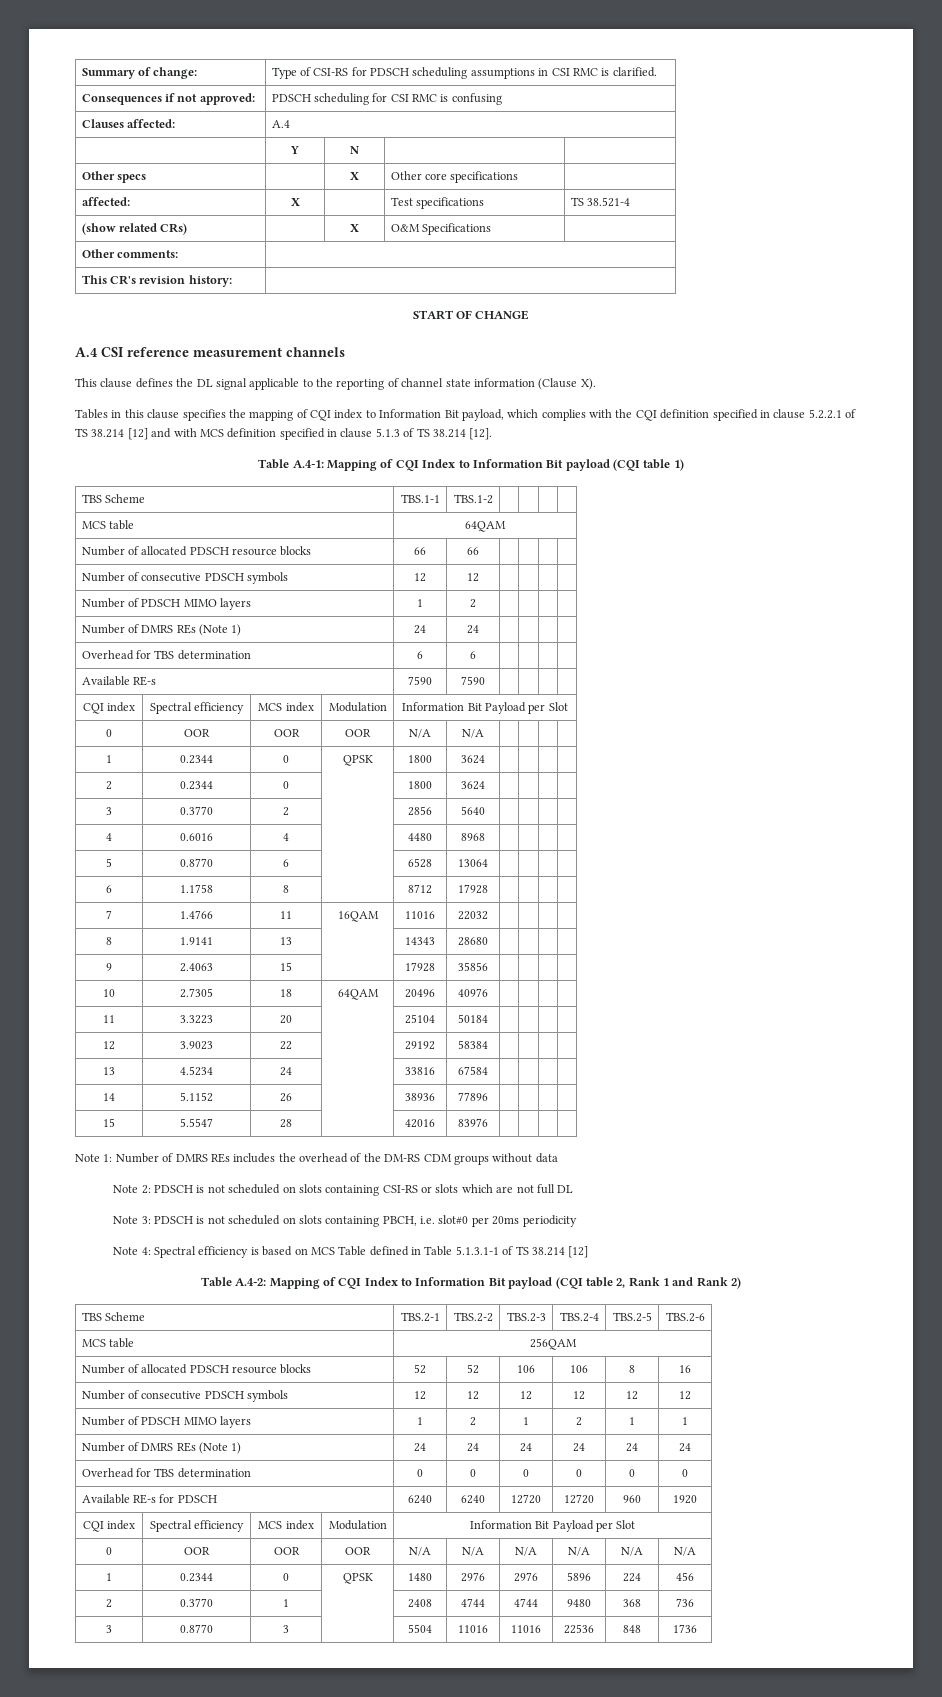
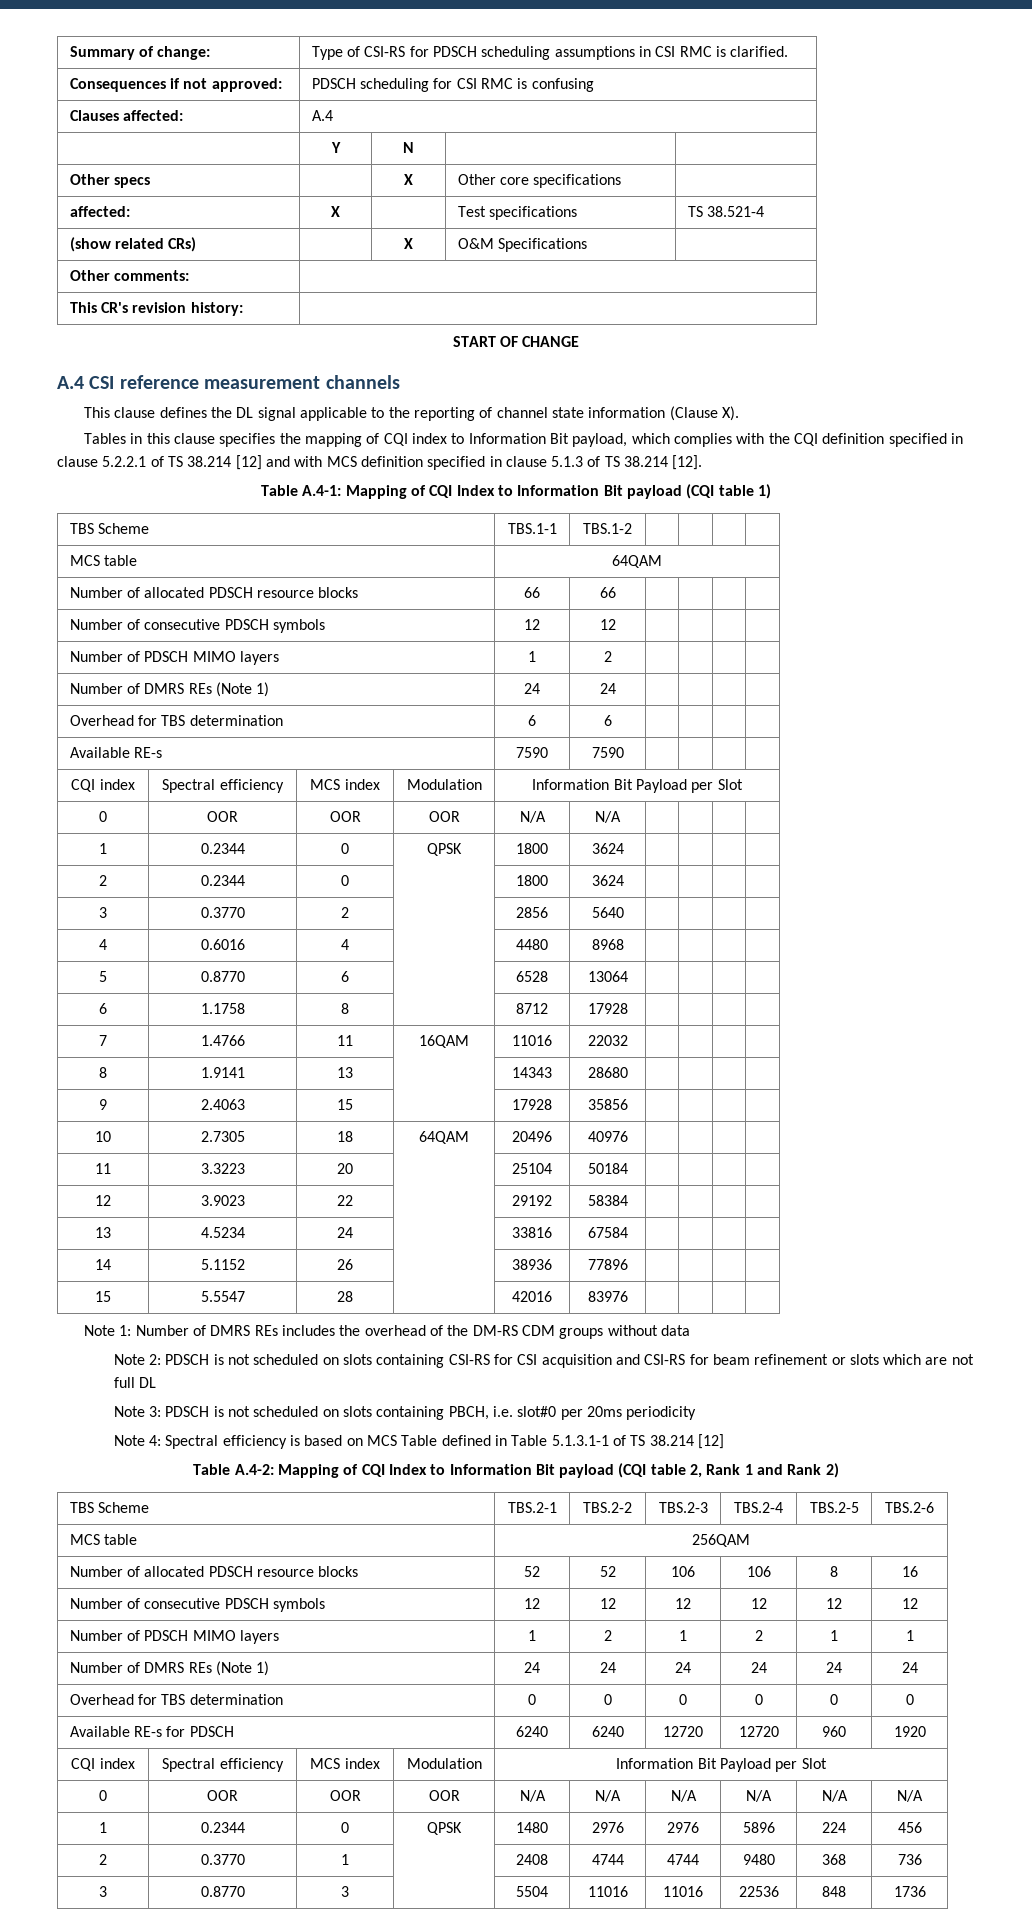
(418, 1189) none -> [493,1354,829,1368] for CSI acquisition and CSI-RS for beam refinement

